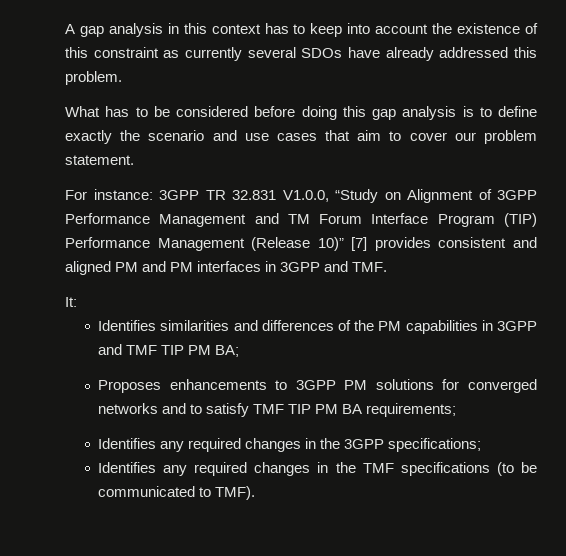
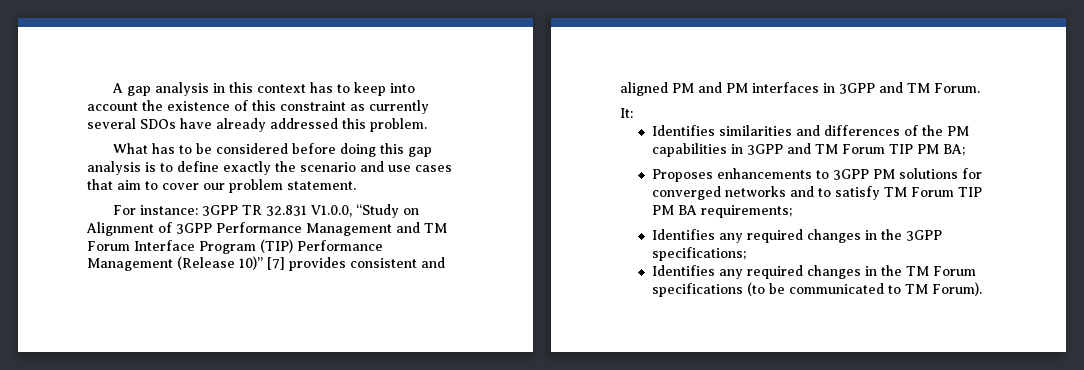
[352,262,388,272] TMF. -> [907,83,980,93] TM Forum.
[126,345,158,355] TMF -> [814,144,885,154] TM Forum
[253,404,285,414] TMF -> [883,187,954,197] TM Forum
[362,463,394,473] TMF -> [905,266,976,276] TM Forum
[215,486,256,500] TMF). -> [904,282,982,296] TM Forum).

